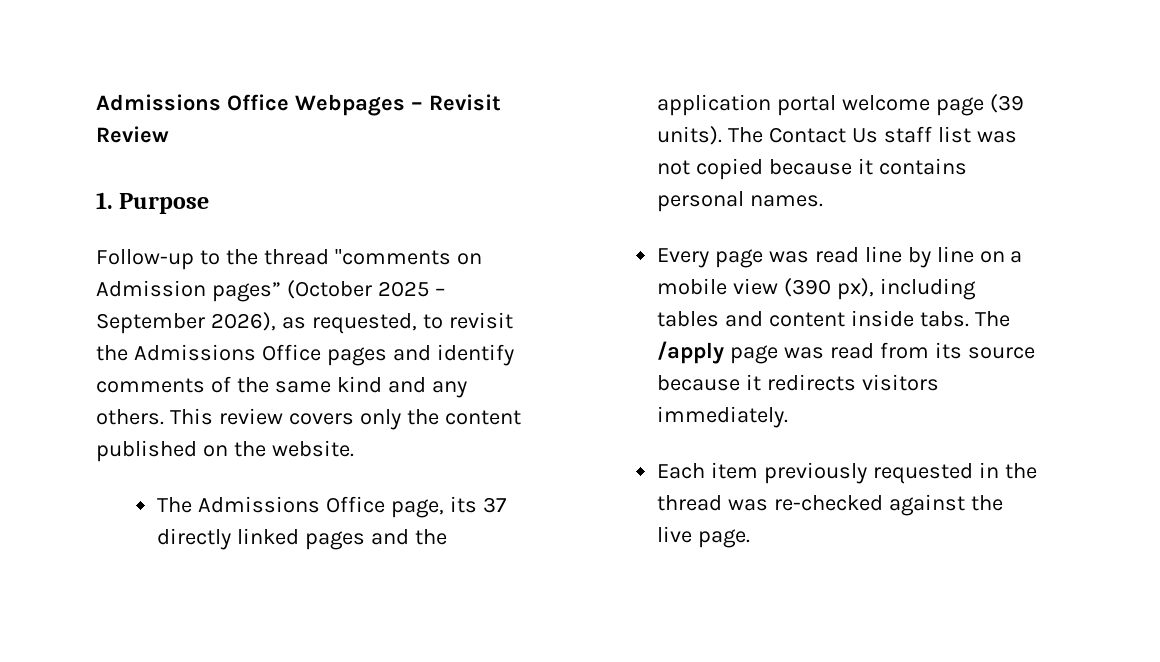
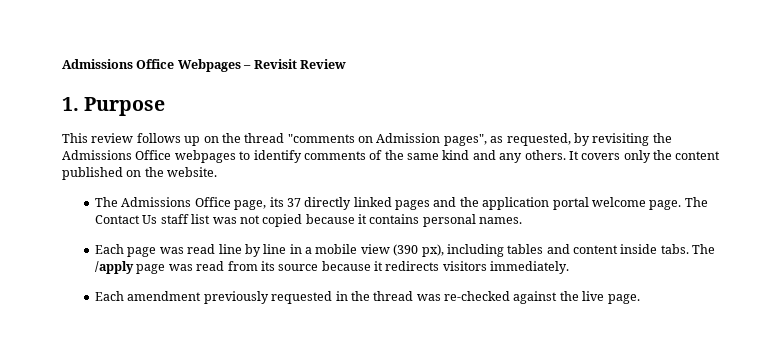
[96,249,220,270] Follow-up to -> [62,133,219,146] This review follows up on
[211,280,445,302] [96,312,513,334] pages” (October 2025 – September 2026), as requested, to revisit -> [443,133,650,146] pages", as requested, by revisiting
[326,345,431,366] pages and -> [174,150,251,163] webpages to
[169,408,283,425] This review -> [568,151,579,160] It
[935,94,1024,116] [656,126,722,145] page (39 units). -> [649,200,682,210] page.
[656,248,709,268] Every -> [95,244,125,254] Each
[979,251,1005,263] on -> [289,244,302,254] in
[710,462,758,479] item -> [127,291,202,301] amendment

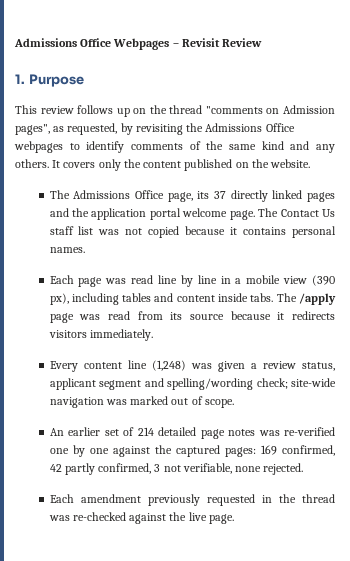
(570, 267) none -> [49,360,335,372] [49,378,336,390] [49,396,234,408] [49,427,335,439] [49,445,335,457] [49,463,304,475] // Every content line (1,248) was given a review status, applicant segment and spelling/wording check; site-wide navigation was marked out of scope. // An earlier set of 214 detailed page notes was re-verified one by one against the captured pages: 169 confirmed, 42 partly confirmed, 3 not verifiable, none rejected.

